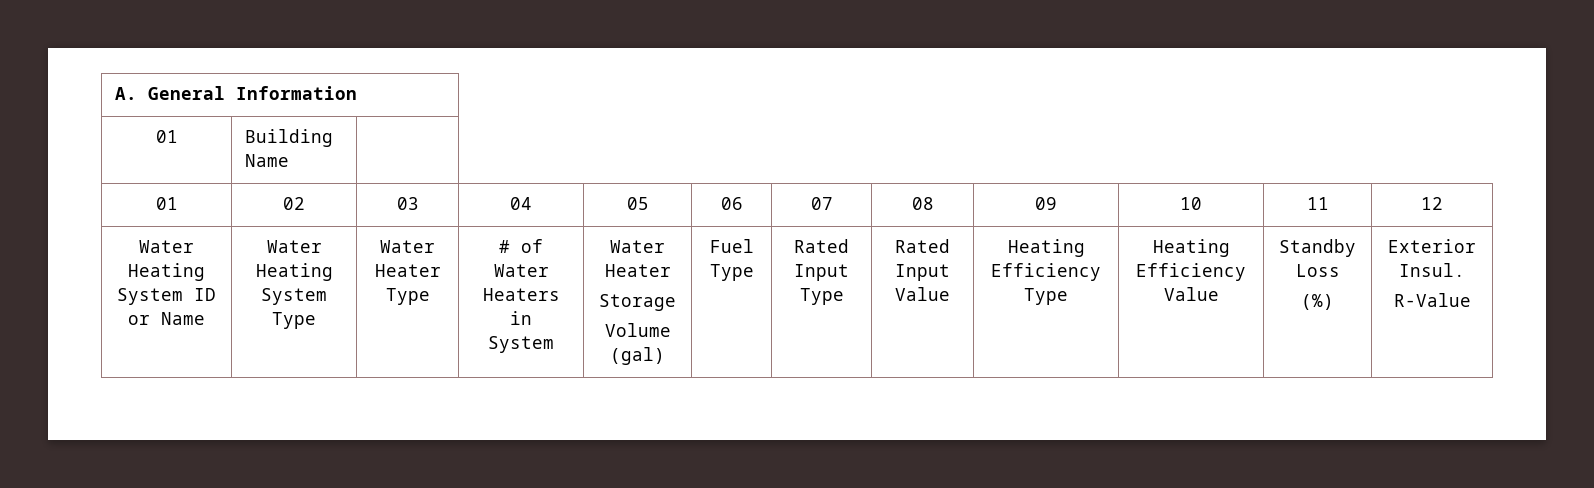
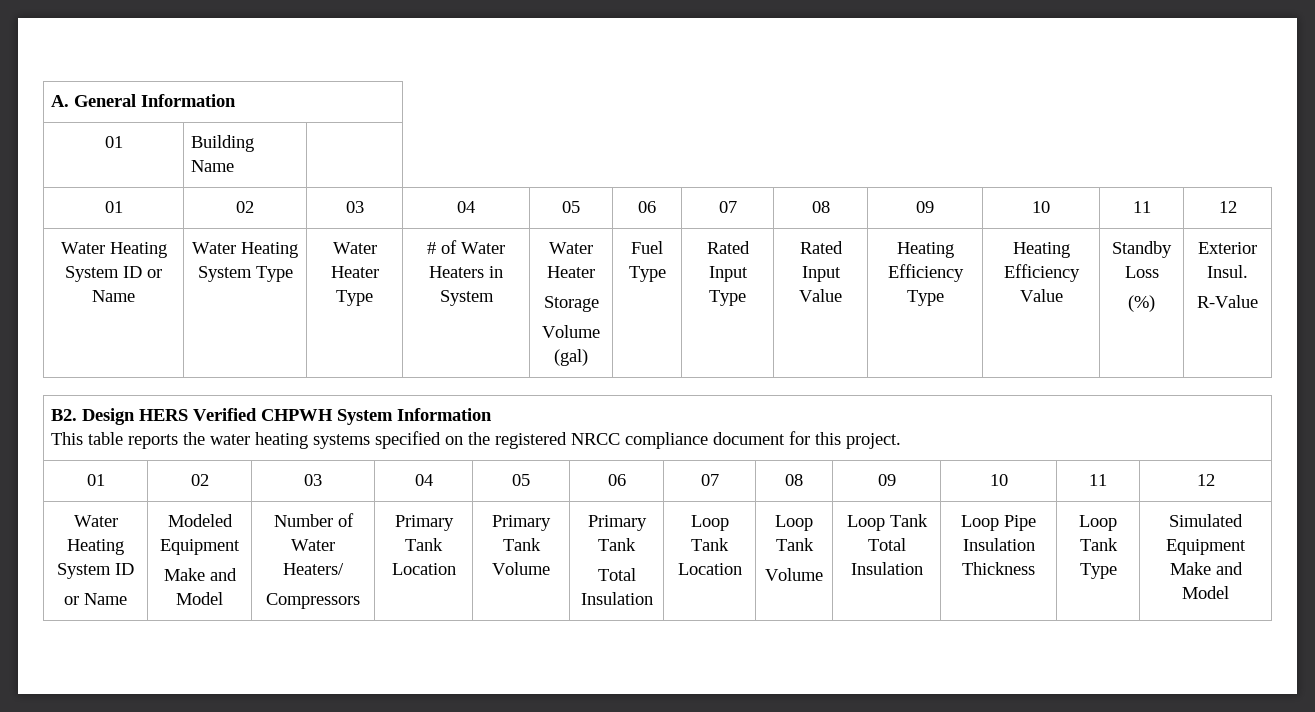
(1471, 300) none -> [50,408,492,425] [50,431,901,449] [86,474,105,486] [190,474,209,486] [304,474,322,486] [414,474,433,486] [512,474,530,486] [607,474,626,486] [700,474,719,486] [785,474,803,486] [877,474,896,486] [989,474,1008,486] [1089,474,1107,486] [1196,474,1215,486] [73,515,118,527] [67,539,124,555] [57,563,134,579] [64,593,127,605] [167,514,233,527] [160,539,240,555] [163,568,237,581] [176,592,223,605] [273,513,354,527] [291,539,335,551] [283,563,344,575] [266,593,360,609] [394,515,454,531] [405,538,443,551] [391,563,456,575] [492,515,551,531] [502,538,541,551] [492,562,550,575] [587,515,647,531] [598,538,636,551] [597,568,636,581] [580,592,653,605] [690,515,729,531] [691,538,729,551] [677,563,742,575] [775,515,813,531] [775,538,814,551] [765,568,823,581] [846,514,928,531] [867,538,906,551] [850,562,923,575] [961,515,1036,531] [962,538,1035,551] [962,562,1035,575] [1079,515,1117,531] [1079,538,1118,551] [1079,563,1117,579] [1169,514,1243,527] [1166,539,1246,555] [1169,562,1243,575] [1182,586,1229,599] // B2. Design HERS Verified CHPWH System Information // This table reports the water heating systems specified on the registered NRCC compliance document for this project. // 01 | 02 | 03 | 04 | 05 | 06 | 07 | 08 | 09 | 10 | 11 | 12 // Water Heating System ID // or Name | Modeled Equipment // Make and Model | Number of Water Heaters/ // Compressors | Primary Tank Location | Primary Tank Volume | Primary Tank // Total Insulation | Loop Tank Location | Loop Tank // Volume | Loop Tank Total Insulation | Loop Pipe Insulation Thickness | Loop Tank Type | Simulated Equipment Make and Model

